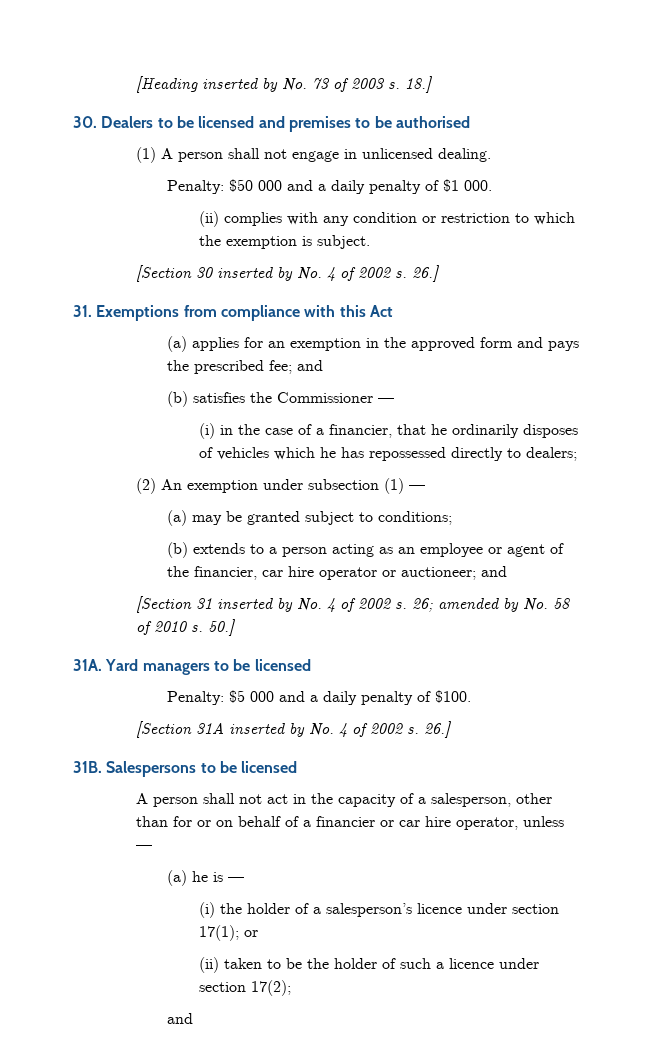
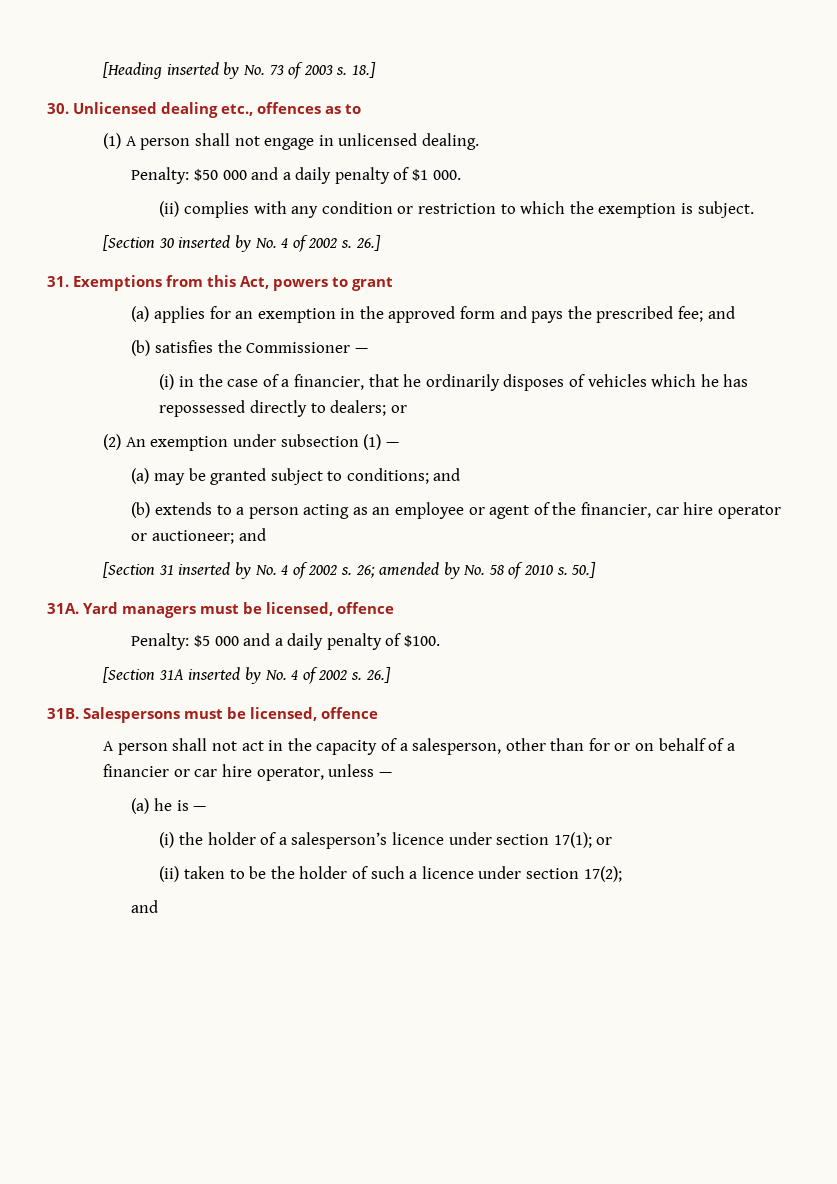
[101,116,470,132] Dealers to be licensed and premises to be authorised -> [73,102,362,118] Unlicensed dealing etc., offences as to
[220,305,393,321] compliance with this Act -> [207,275,394,291] this Act, powers to grant
(577, 454) none -> [390,405,407,413] or
(453, 518) none -> [433,468,461,481] and
[213,659,311,671] to be licensed -> [200,602,395,616] must be licensed, offence
[200,761,298,773] to be licensed -> [184,707,379,721] must be licensed, offence

